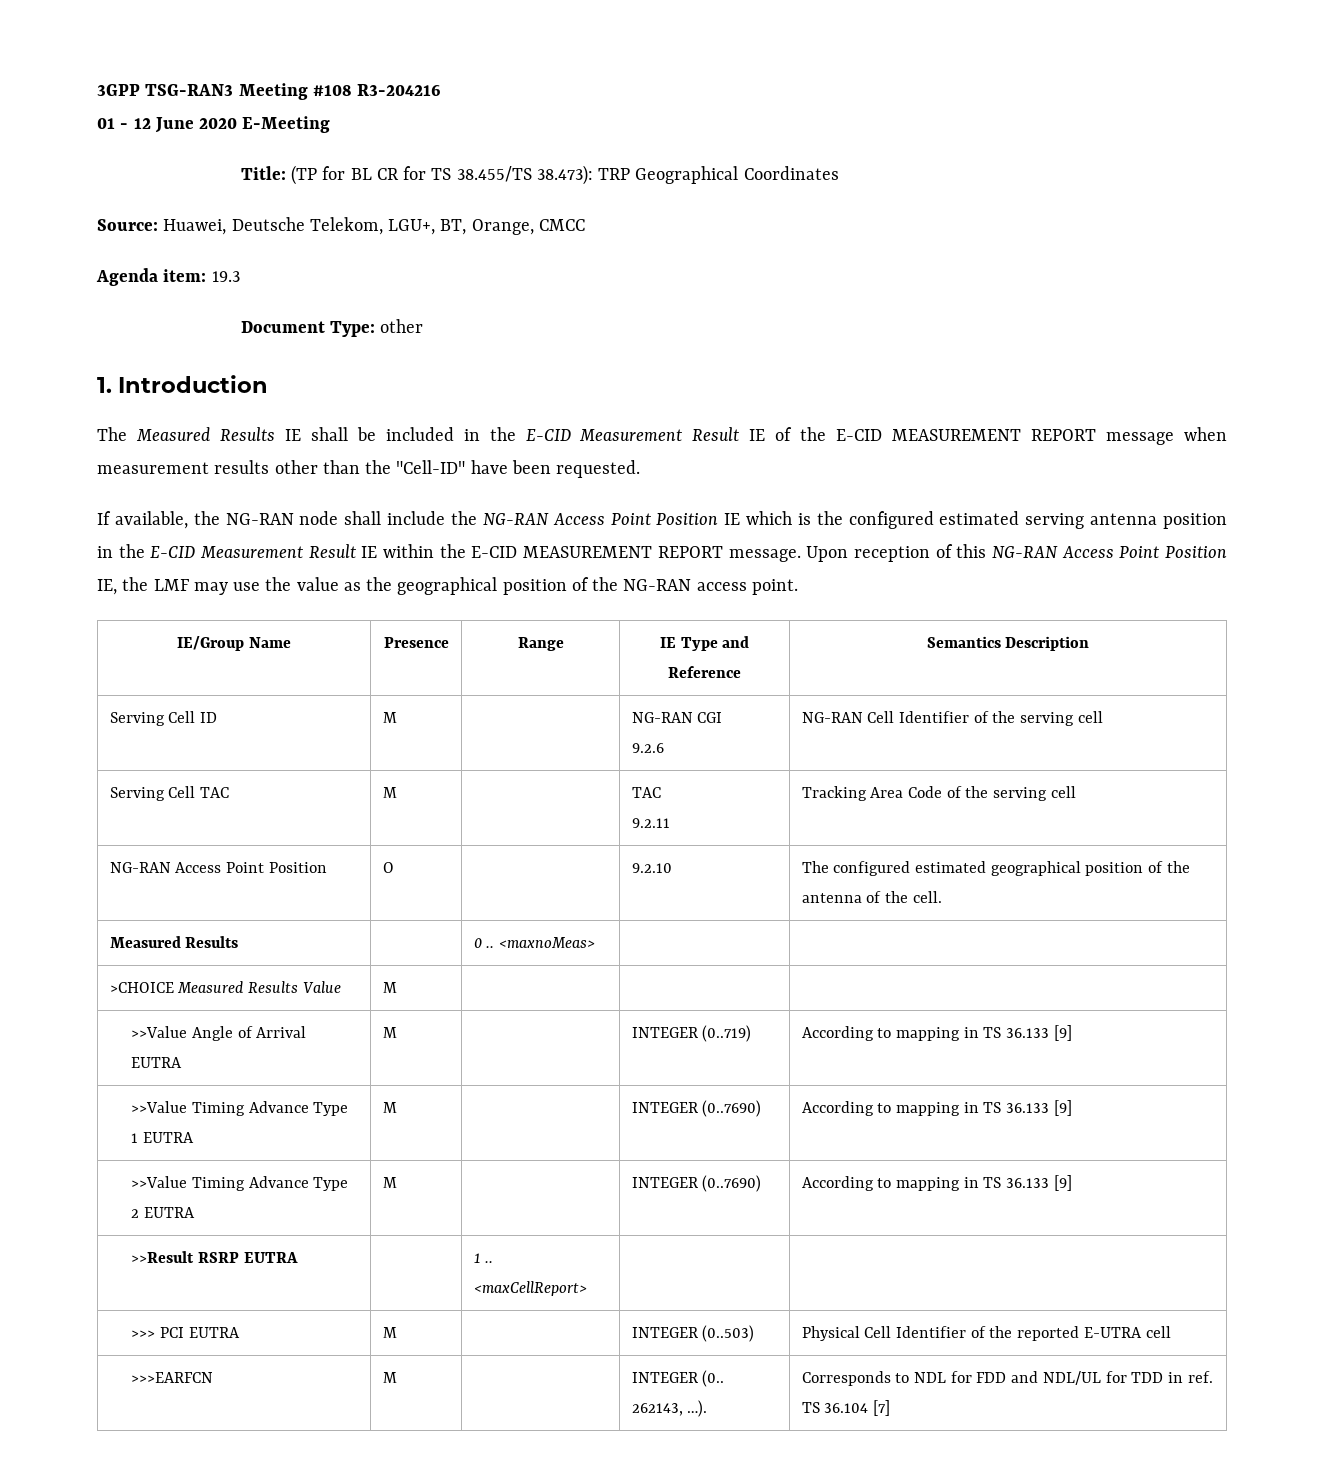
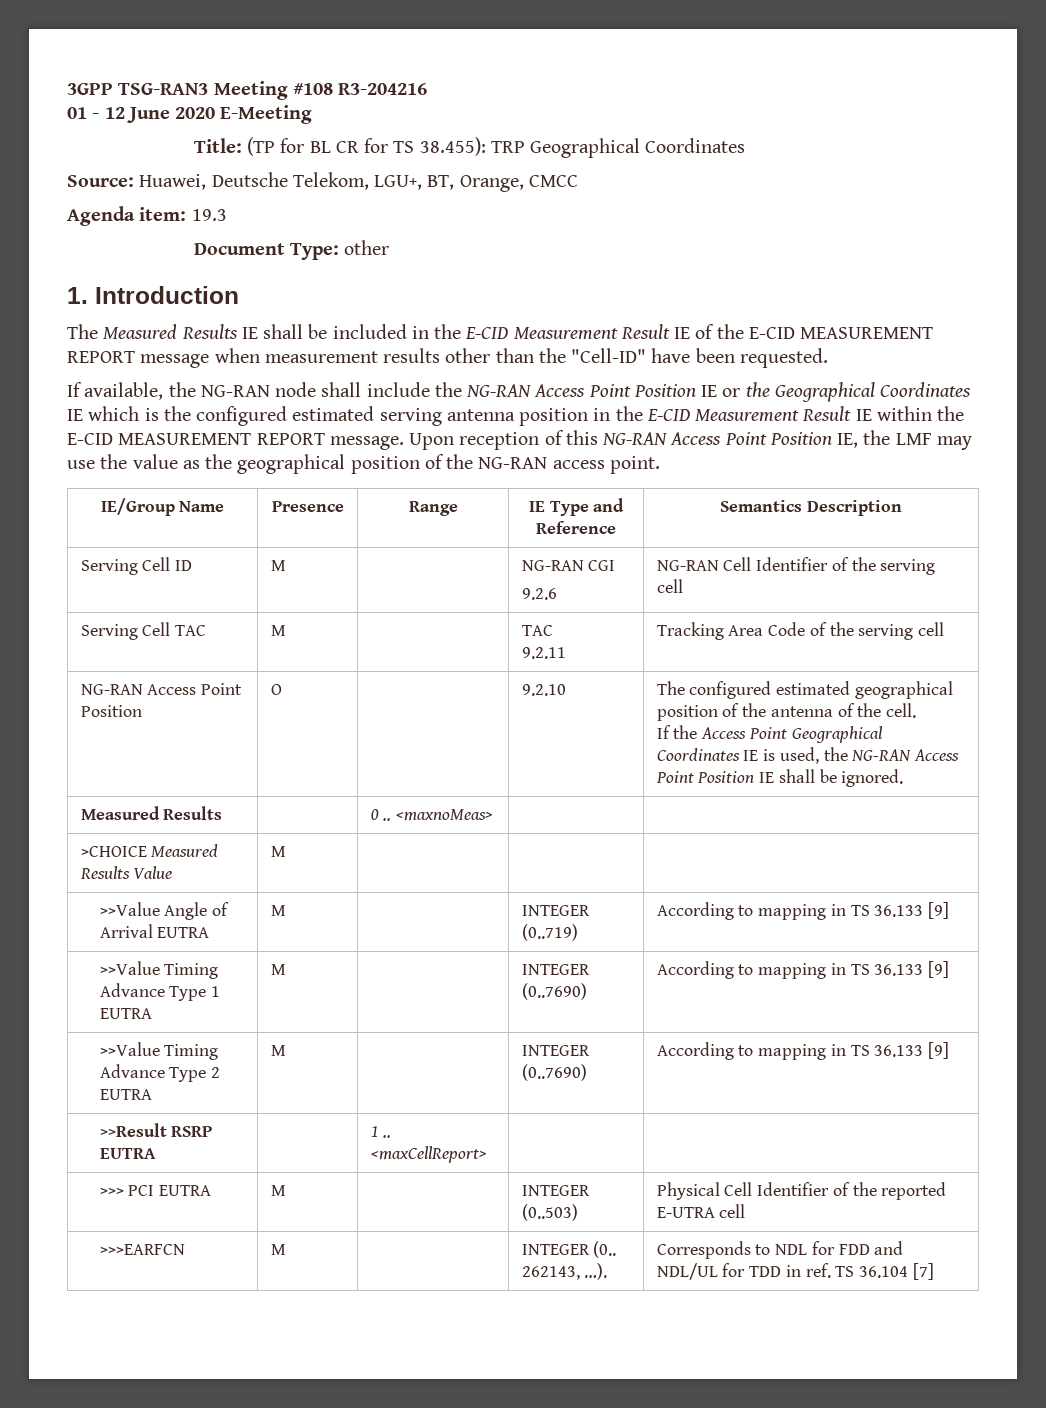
[456,165,593,185] 38.455/TS 38.473): -> [419,137,486,156] 38.455):
(741, 519) none -> [722,382,972,402] [67,409,83,421] or the Geographical Coordinates IE
(942, 897) none -> [656,725,883,743] [656,747,959,764] [655,769,904,787] // If the Access Point Geographical Coordinates IE is used, the NG-RAN Access Point Position IE shall be ignored.

